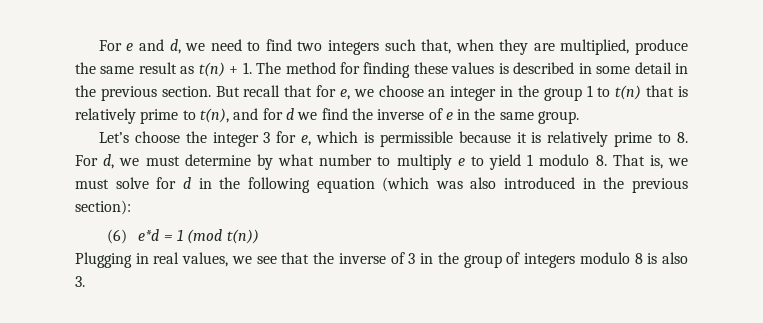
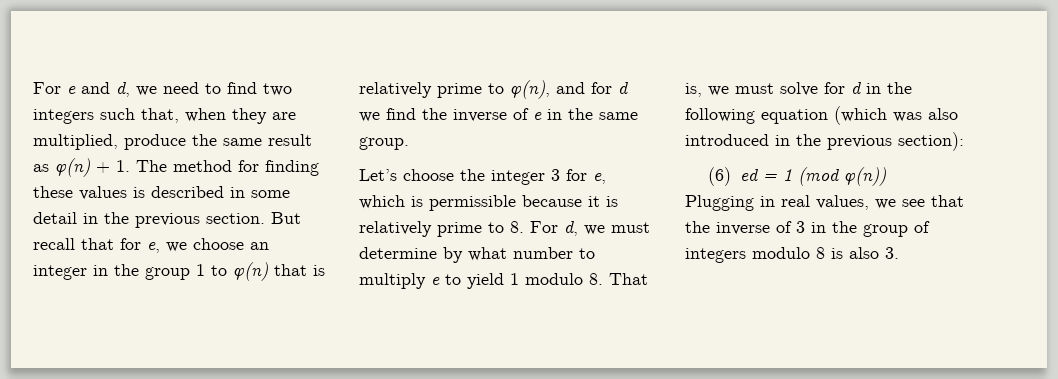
[198,62,225,77] t(n) -> [55,158,90,177] φ(n)
[615,85,642,100] t(n) -> [233,262,268,281] φ(n)
[199,108,229,123] t(n), -> [510,80,550,99] φ(n),
[138,229,160,241] e*d -> [739,168,759,181] ed
[226,229,259,244] t(n)) -> [843,167,886,186] φ(n))

